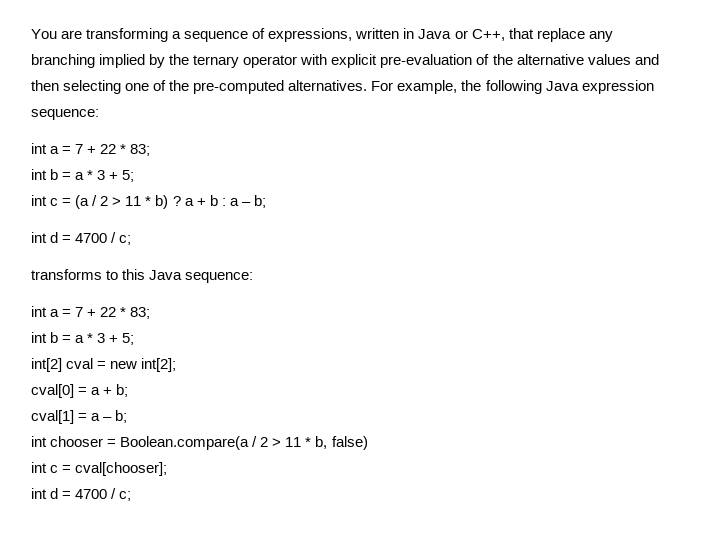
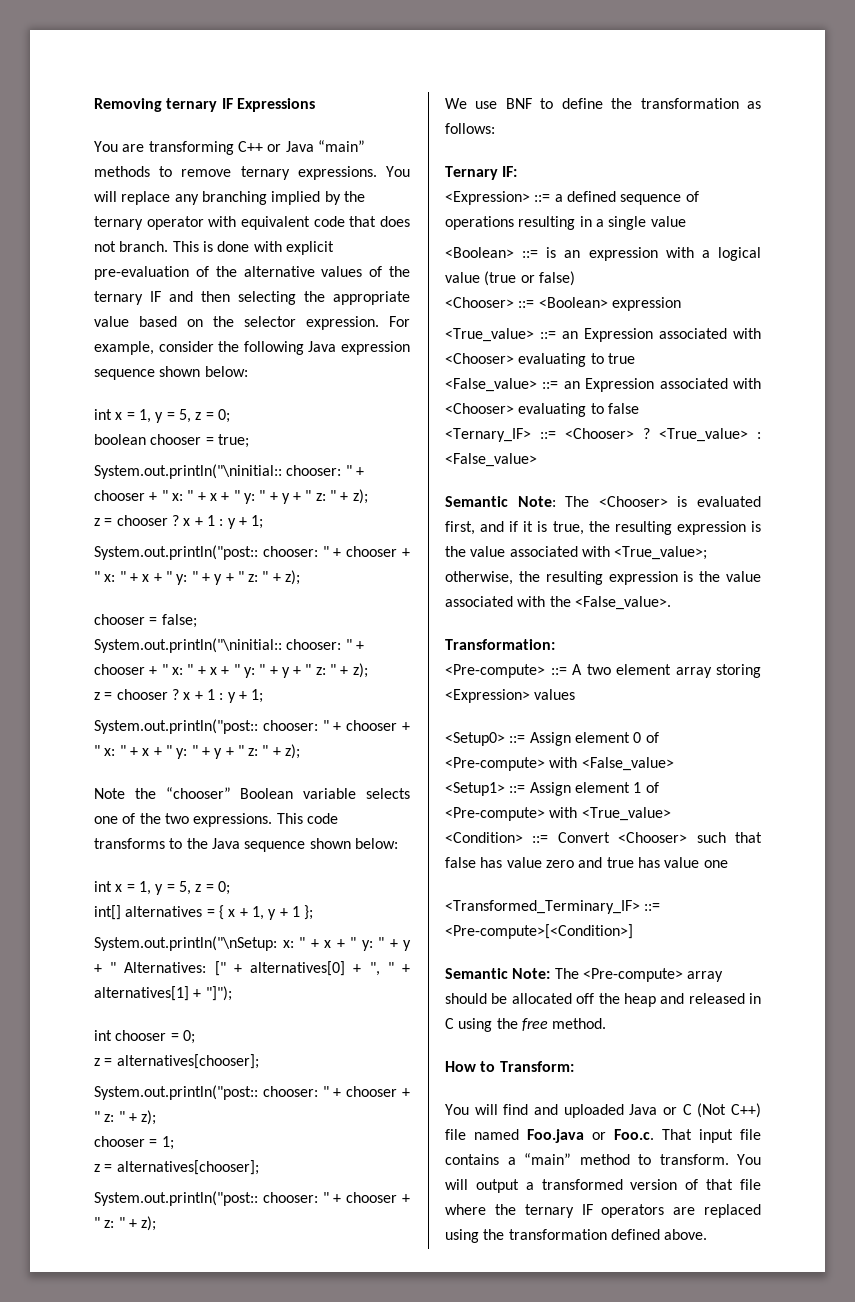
[31,28,534,42] You are transforming a sequence of expressions, written in Java or C++, that -> [94,98,315,112] [94,140,365,155] [94,166,410,180] [94,191,117,202] Removing ternary IF Expressions // You are transforming C++ or Java “main” methods to remove ternary expressions. You will
(328, 59) none -> [240,216,410,230] [94,241,282,252] equivalent code that does not branch. This is done with
[634,54,659,65] [31,80,368,94] and then selecting one of the pre-computed alternatives. -> [369,266,410,277] [94,291,410,305] [94,316,379,330] of the ternary IF and then selecting the appropriate value based on the selector expression.
(458, 87) none -> [158,341,214,352] consider
[31,109,99,120] [31,143,151,156] [31,169,135,182] [31,195,266,209] [31,232,132,245] [31,269,254,283] [31,306,151,319] [31,332,135,345] [31,358,177,372] [31,384,129,398] [31,410,128,424] [31,436,368,450] [31,462,168,476] [31,488,132,501] sequence: // int a = 7 + 22 * 83; // int b = a * 3 + 5; // int c = (a / 2 > 11 * b) ? a + b : a – b; // int d = 4700 / c; // transforms to this Java sequence: // int a = 7 + 22 * 83; // int b = a * 3 + 5; // int[2] cval = new int[2]; // cval[0] = a + b; // cval[1] = a – b; // int chooser = Boolean.compare(a / 2 > 11 * b, false) // int c = cval[chooser]; // int d = 4700 / c; -> [94,366,248,380] [94,409,230,423] [94,434,249,448] [94,464,364,479] [94,489,368,504] [94,515,264,529] [94,545,410,560] [94,570,301,585] [94,614,197,628] [94,638,364,653] [94,663,368,678] [94,689,264,703] [94,719,410,734] [94,744,301,759] [94,787,410,799] [94,813,338,827] [94,838,398,852] [94,881,230,895] [94,905,314,920] [94,936,411,951] [94,961,411,976] [94,986,232,1001] [94,1030,195,1044] [94,1054,259,1069] [94,1085,410,1100] [94,1110,157,1125] [94,1136,174,1150] [94,1160,259,1175] [94,1191,410,1206] [94,1216,157,1231] [445,98,761,109] [445,123,495,134] [445,166,518,180] [445,191,699,205] [445,216,686,230] [445,247,761,261] [445,271,575,286] [445,297,681,311] [445,328,761,342] [445,353,635,367] [445,378,761,392] [445,403,639,417] [445,428,761,442] [445,453,537,467] [445,496,761,507] [445,521,761,535] [445,546,708,560] [445,571,761,585] [445,596,671,610] [445,639,555,650] [445,664,761,678] [445,689,576,703] [445,732,659,746] [445,757,674,771] [445,782,659,796] [445,807,671,821] [445,832,762,843] [445,857,728,868] [445,900,661,914] [445,924,633,939] [445,968,724,982] [445,993,761,1007] [445,1018,607,1032] [445,1061,574,1072] [445,1103,761,1118] [445,1129,761,1143] [445,1153,761,1165] [445,1179,761,1193] [445,1204,761,1218] [445,1229,708,1243] sequence shown below: // int x = 1, y = 5, z = 0; // boolean chooser = true; // System.out.println("\ninitial:: chooser: " + chooser + " x: " + x + " y: " + y + " z: " + z); // z = chooser ? x + 1 : y + 1; // System.out.println("post:: chooser: " + chooser + " x: " + x + " y: " + y + " z: " + z); // chooser = false; // System.out.println("\ninitial:: chooser: " + chooser + " x: " + x + " y: " + y + " z: " + z); // z = chooser ? x + 1 : y + 1; // System.out.println("post:: chooser: " + chooser + " x: " + x + " y: " + y + " z: " + z); // Note the “chooser” Boolean variable selects one of the two expressions. This code transforms to the Java sequence shown below: // int x = 1, y = 5, z = 0; // int[] alternatives = { x + 1, y + 1 }; // System.out.println("\nSetup: x: " + x + " y: " + y + " Alternatives: [" + alternatives[0] + ", " + alternatives[1] + "]"); // int chooser = 0; // z = alternatives[chooser]; // System.out.println("post:: chooser: " + chooser + " z: " + z); // chooser = 1; // z = alternatives[chooser]; // System.out.println("post:: chooser: " + chooser + " z: " + z); // We use BNF to define the transformation as follows: // Ternary IF: // <Expression> ::= a defined sequence of operations resulting in a single value // <Boolean> ::= is an expression with a logical value (true or false) // <Chooser> ::= <Boolean> expression // <True_value> ::= an Expression associated with <Chooser> evaluating to true // <False_value> ::= an Expression associated with <Chooser> evaluating to false // <Ternary_IF> ::= <Chooser> ? <True_value> : <False_value> // Semantic Note: The <Chooser> is evaluated first, and if it is true, the resulting expression is the value associated with <True_value>; otherwise, the resulting expression is the value associated with the <False_value>. // Transformation: // <Pre-compute> ::= A two element array storing <Expression> values // <Setup0> ::= Assign element 0 of <Pre-compute> with <False_value> // <Setup1> ::= Assign element 1 of <Pre-compute> with <True_value> // <Condition> ::= Convert <Chooser> such that false has value zero and true has value one // <Transformed_Terminary_IF> ::= <Pre-compute>[<Condition>] // Semantic Note: The <Pre-compute> array should be allocated off the heap and released in C using the free method. // How to Transform: // You will find and uploaded Java or C (Not C++) file named Foo.java or Foo.c. That input file contains a “main” method to transform. You will output a transformed version of that file where the ternary IF operators are replaced using the transformation defined above.

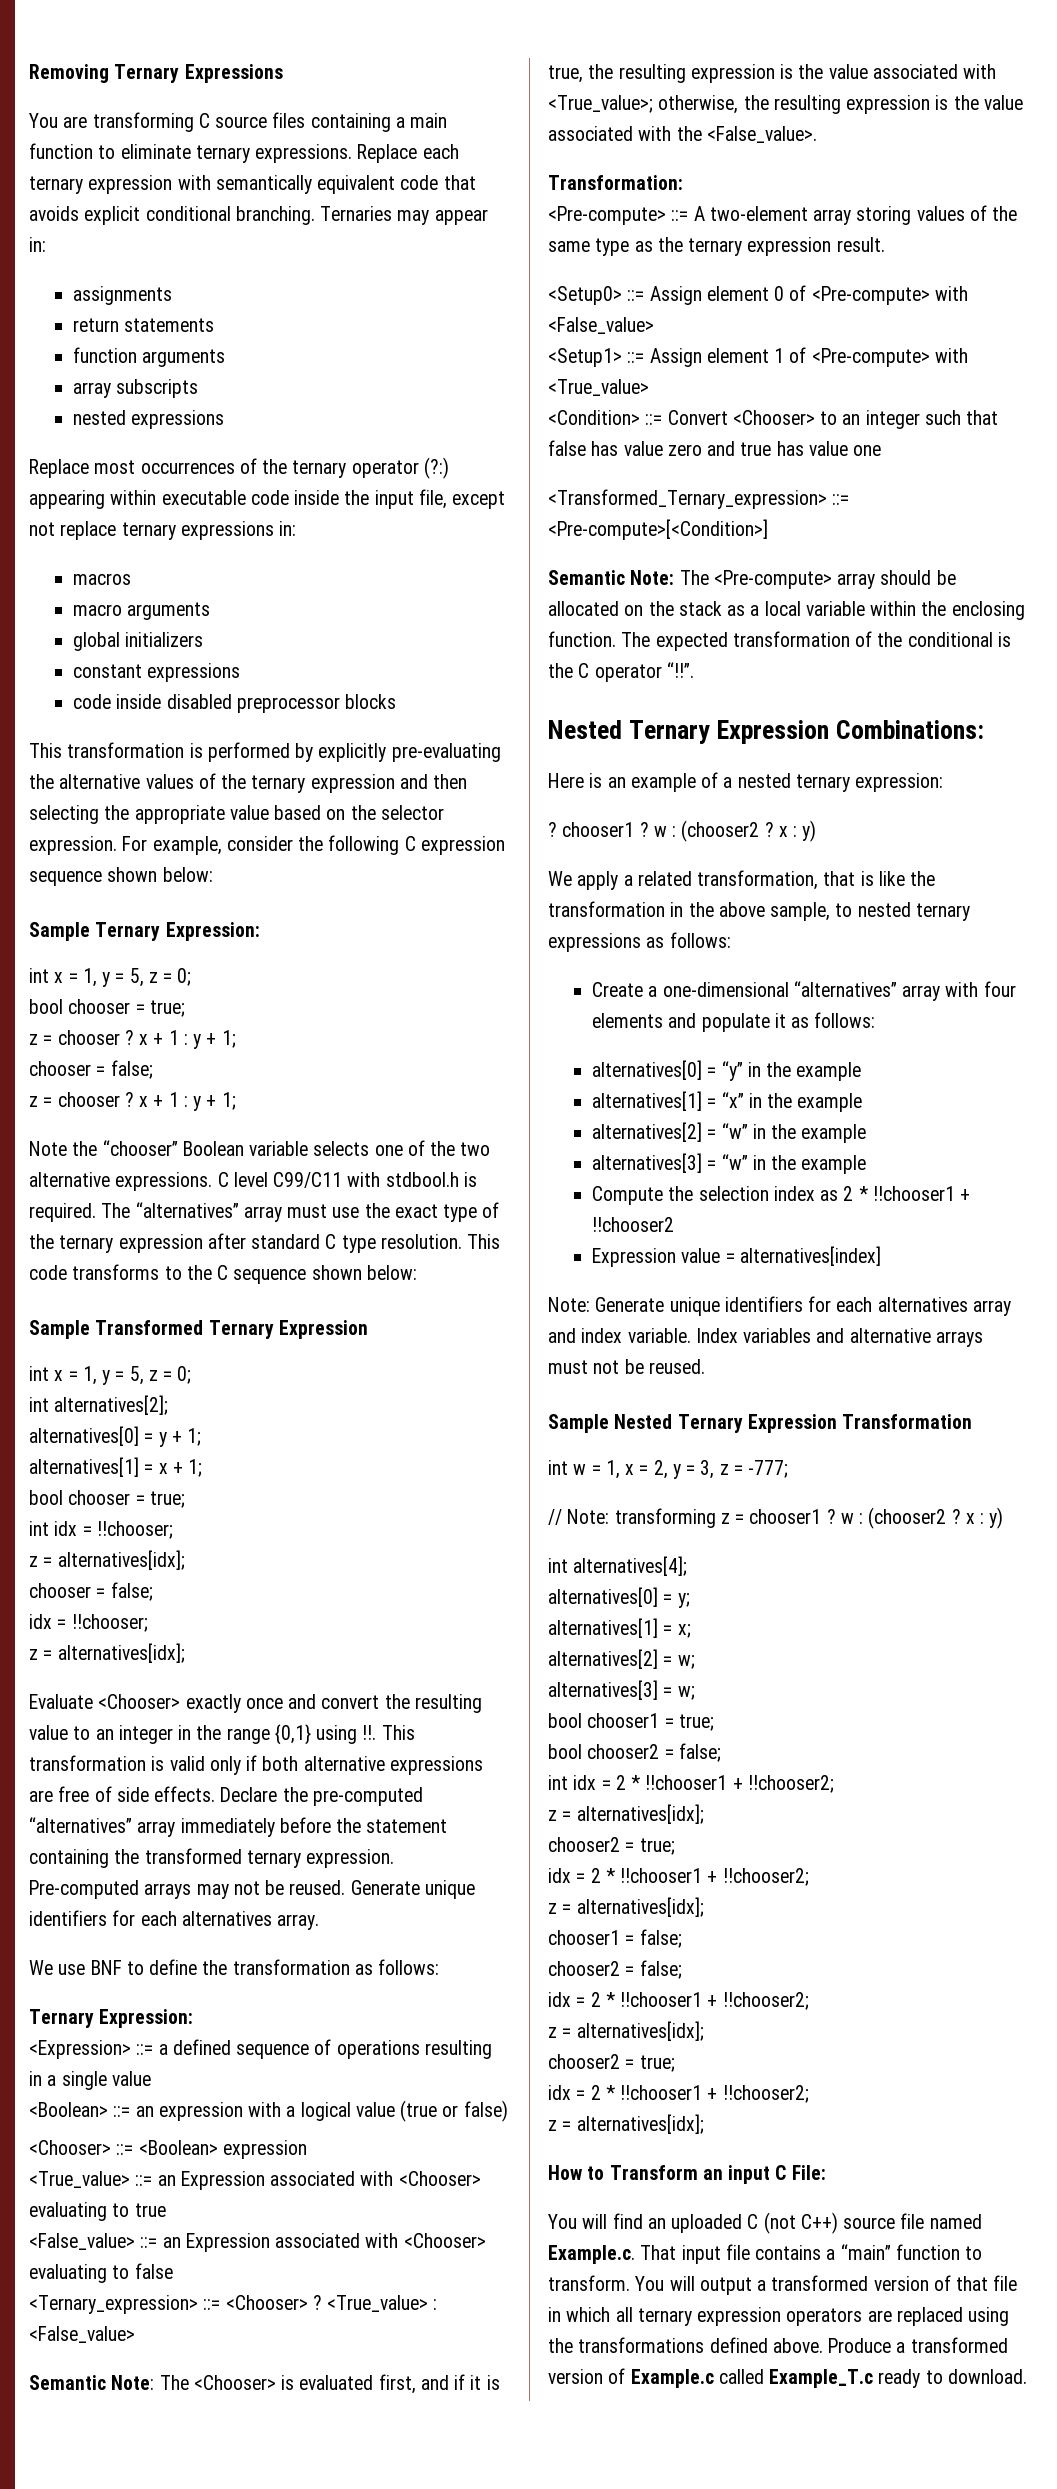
[166,98,233,112] ternary IF -> [114,64,180,83] Ternary
[237,140,365,152] [94,166,410,180] [94,191,365,205] [94,216,410,230] [94,241,334,255] [94,266,209,280] C++ or Java “main” methods to remove ternary expressions. You will replace any branching implied by the ternary operator with equivalent code that does not branch. This is done with explicit pre-evaluation of -> [198,112,448,132] [29,143,459,163] [29,175,476,194] [29,206,488,225] [29,237,46,252] [73,286,173,305] [73,318,215,332] [73,347,226,367] [73,379,199,398] [73,410,225,429] [29,457,449,479] [29,489,506,509] [29,521,297,540] [73,573,132,585] [73,602,211,620] [73,632,204,651] [73,663,241,682] [73,694,397,713] [29,742,501,762] C source files containing a main function to eliminate ternary expressions. Replace each ternary expression with semantically equivalent code that avoids explicit conditional branching. Ternaries may appear in: // assignments // return statements // function arguments // array subscripts // nested expressions // Replace most occurrences of the ternary operator (?:) appearing within executable code inside the input file, except not replace ternary expressions in: // macros // macro arguments // global initializers // constant expressions // code inside disabled preprocessor blocks // This transformation is performed by explicitly pre-evaluating
[150,291,161,302] IF -> [310,774,395,793] expression
[308,341,337,352] Java -> [404,836,416,851] C
(248, 371) none -> [29,922,260,941] // Sample Ternary Expression:
[94,434,249,448] [94,464,364,479] [94,489,368,504] boolean chooser = true; // System.out.println("\ninitial:: chooser: " + chooser + " x: " + x + " y: " + y + " z: " + z); -> [29,999,185,1017] bool chooser = true;
[94,545,410,560] [94,570,301,585] [94,614,197,628] [94,638,364,653] [94,663,368,678] System.out.println("post:: chooser: " + chooser + " x: " + x + " y: " + y + " z: " + z); // chooser = false; // System.out.println("\ninitial:: chooser: " + chooser + " x: " + x + " y: " + y + " z: " + z); -> [29,1060,153,1079] chooser = false;
[94,719,410,734] [94,744,301,759] // System.out.println("post:: chooser: " + chooser + " x: " + x + " y: " + y + " z: " + z); -> (236, 1101) none
[193,813,273,827] expressions. -> [29,1172,477,1191] [29,1202,500,1222] [29,1233,462,1253] alternative expressions. C level C99/C11 with stdbool.h is required. The “alternatives” array must use the exact type of the ternary expression after standard C type resolution.
[211,838,398,852] Java sequence shown below: -> [217,1265,417,1284] [29,1320,368,1339] C sequence shown below: // Sample Transformed Ternary Expression
[94,905,314,920] [94,936,411,951] [94,961,411,976] [94,986,232,1001] [94,1030,195,1044] [94,1054,259,1069] [94,1085,410,1100] [94,1110,157,1125] [94,1136,174,1150] [94,1160,259,1175] [94,1191,410,1206] [94,1216,157,1231] int[] alternatives = { x + 1, y + 1 }; // System.out.println("\nSetup: x: " + x + " y: " + y + " Alternatives: [" + alternatives[0] + ", " + alternatives[1] + "]"); // int chooser = 0; // z = alternatives[chooser]; // System.out.println("post:: chooser: " + chooser + " z: " + z); // chooser = 1; // z = alternatives[chooser]; // System.out.println("post:: chooser: " + chooser + " z: " + z); -> [29,1395,169,1415] [29,1426,202,1447] [29,1457,203,1477] [29,1490,185,1508] [29,1521,173,1539] [29,1550,185,1570] [29,1582,153,1601] [29,1614,148,1632] [29,1643,185,1663] [29,1694,482,1713] [29,1724,415,1745] [29,1755,483,1775] [29,1786,423,1806] [29,1817,448,1837] [29,1848,395,1868] [29,1880,475,1899] [29,1910,320,1930] int alternatives[2]; // alternatives[0] = y + 1; // alternatives[1] = x + 1; // bool chooser = true; // int idx = !!chooser; // z = alternatives[idx]; // chooser = false; // idx = !!chooser; // z = alternatives[idx]; // Evaluate <Chooser> exactly once and convert the resulting value to an integer in the range {0,1} using !!. This transformation is valid only if both alternative expressions are free of side effects. Declare the pre-computed “alternatives” array immediately before the statement containing the transformed ternary expression. Pre-computed arrays may not be reused. Generate unique identifiers for each alternatives array.
[502,166,518,177] IF: -> [99,2009,194,2028] Expression:
[546,247,557,258] is -> (131, 2111) none
[445,428,531,442] <Ternary_IF> -> [29,2295,198,2314] <Ternary_expression>
[586,664,671,675] two element -> [709,206,808,221] two-element
[445,689,576,703] <Expression> values -> [916,205,1018,221] [548,237,885,256] values of the same type as the ternary expression result.
(688, 837) none -> [820,410,920,429] to an integer
[445,900,640,914] <Transformed_Terminary_IF> -> [548,489,827,509] <Transformed_Ternary_expression>
[576,993,761,1007] [445,1018,607,1032] [445,1061,574,1072] [445,1103,761,1118] [445,1129,654,1143] off the heap and released in C using the free method. // How to Transform: // You will find and uploaded Java or C (Not C++) file named Foo.java or Foo.c. -> [624,601,1025,620] [548,631,1011,651] [548,662,694,682] [548,720,985,744] [548,772,944,792] [548,820,817,842] [548,870,936,890] [548,901,970,921] [548,932,731,952] [592,981,1016,1001] [592,1012,876,1032] [592,1060,862,1081] [592,1091,863,1112] [592,1122,867,1143] [592,1153,867,1174] [592,1186,971,1205] [592,1217,675,1232] [592,1246,881,1267] [548,1296,1011,1316] [548,1328,983,1347] [548,1359,705,1374] [548,1414,973,1433] [548,1460,789,1479] [548,1507,1004,1529] [548,1556,688,1576] [548,1587,690,1608] [548,1618,691,1638] [548,1649,695,1669] [548,1680,695,1700] [548,1713,714,1731] [548,1743,721,1762] [548,1775,834,1793] [548,1804,704,1824] [548,1837,675,1855] [548,1868,809,1886] [548,1897,704,1917] [548,1929,682,1948] [548,1960,682,1979] [548,1992,809,2010] [548,2021,704,2041] [548,2054,675,2072] [548,2085,809,2103] [548,2114,704,2134] [548,2165,826,2184] [548,2212,982,2234] [548,2245,635,2264] on the stack as a local variable within the enclosing function. The expected transformation of the conditional is the C operator “!!”. // Nested Ternary Expression Combinations: // Here is an example of a nested ternary expression: // ? chooser1 ? w : (chooser2 ? x : y) // We apply a related transformation, that is like the transformation in the above sample, to nested ternary expressions as follows: // Create a one-dimensional “alternatives” array with four elements and populate it as follows: // alternatives[0] = “y” in the example // alternatives[1] = “x” in the example // alternatives[2] = “w” in the example // alternatives[3] = “w” in the example // Compute the selection index as 2 * !!chooser1 + !!chooser2 // Expression value = alternatives[index] // Note: Generate unique identifiers for each alternatives array and index variable. Index variables and alternative arrays must not be reused. // Sample Nested Ternary Expression Transformation // int w = 1, x = 2, y = 3, z = -777; // // Note: transforming z = chooser1 ? w : (chooser2 ? x : y) // int alternatives[4]; // alternatives[0] = y; // alternatives[1] = x; // alternatives[2] = w; // alternatives[3] = w; // bool chooser1 = true; // bool chooser2 = false; // int idx = 2 * !!chooser1 + !!chooser2; // z = alternatives[idx]; // chooser2 = true; // idx = 2 * !!chooser1 + !!chooser2; // z = alternatives[idx]; // chooser1 = false; // chooser2 = false; // idx = 2 * !!chooser1 + !!chooser2; // z = alternatives[idx]; // chooser2 = true; // idx = 2 * !!chooser1 + !!chooser2; // z = alternatives[idx]; // How to Transform an input C File: // You will find an uploaded C (not C++) source file named Example.c.
[579,1154,630,1165] method -> [895,2244,960,2260] function
[445,1204,593,1218] where the ternary IF -> [548,2307,782,2326] in which all ternary expression
[508,1229,607,1240] transformation -> [578,2337,705,2353] transformations
(708, 1234) none -> [828,2337,1008,2353] [548,2368,1027,2388] Produce a transformed version of Example.c called Example_T.c ready to download.

